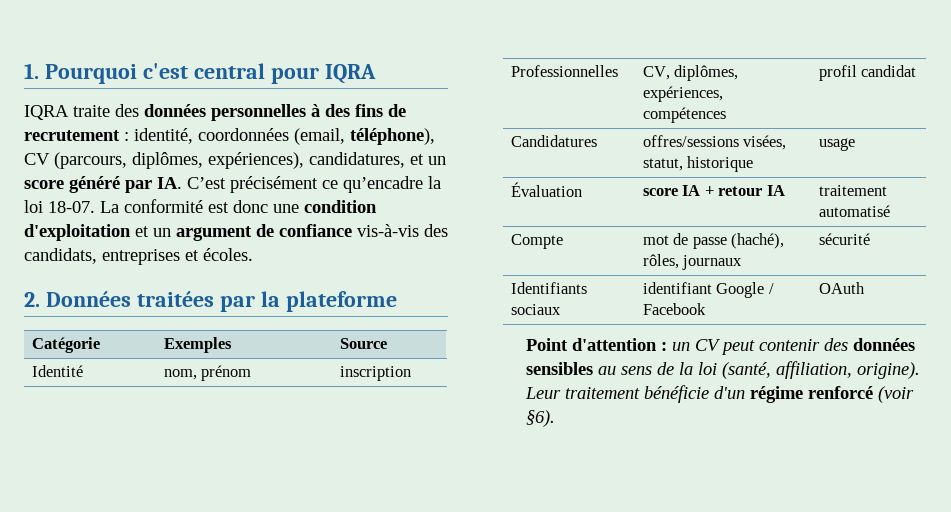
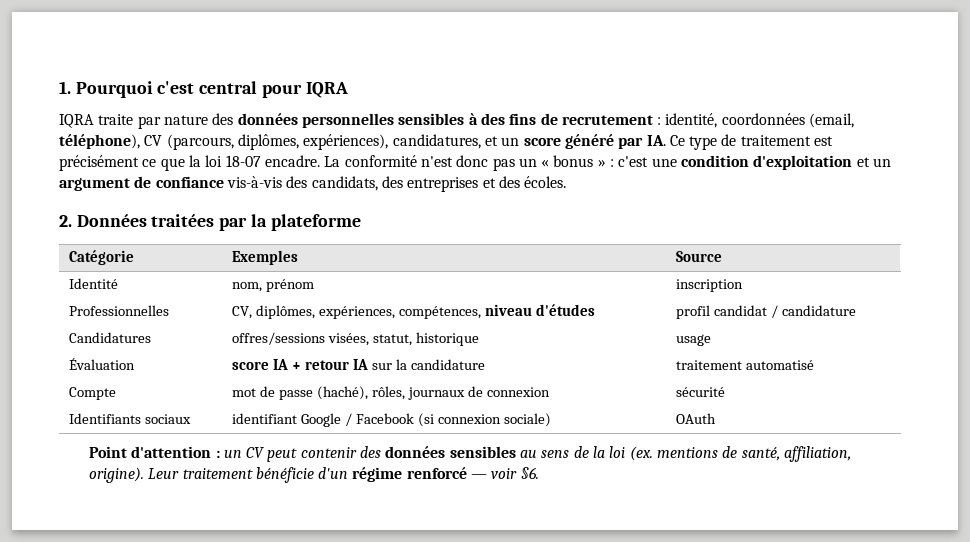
(110, 111) none -> [137,115,208,129] par nature
(306, 112) none -> [398,113,465,125] sensibles
[187,177,226,189] C’est -> [669,134,834,150] Ce type de traitement est
[343,176,441,193] [24,199,268,213] qu’encadre la loi 18-07. La conformité est donc -> [160,155,649,171] que la loi 18-07 encadre. La conformité n'est donc pas un « bonus » : c'est
(97, 256) none -> [381,176,403,188] des
(199, 255) none -> [498,176,520,188] des
[642,107,726,123] compétences -> [398,304,595,319] compétences, niveau d'études
(917, 71) none -> [770,305,856,318] / candidature
(785, 190) none -> [371,359,485,370] sur la candidature
(743, 262) none -> [467,386,550,397] de connexion
(706, 309) none -> [417,413,551,427] (si connexion sociale)
[721,362,771,379] (santé, -> [629,446,780,461] (ex. mentions de santé,
[877,386,914,403] [525,410,555,427] (voir §6). -> [471,467,539,479] — voir §6.

